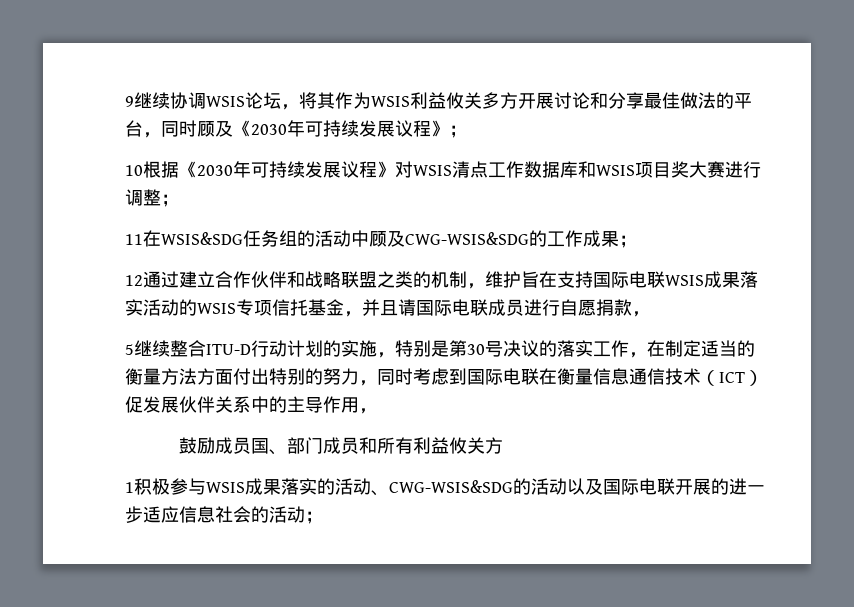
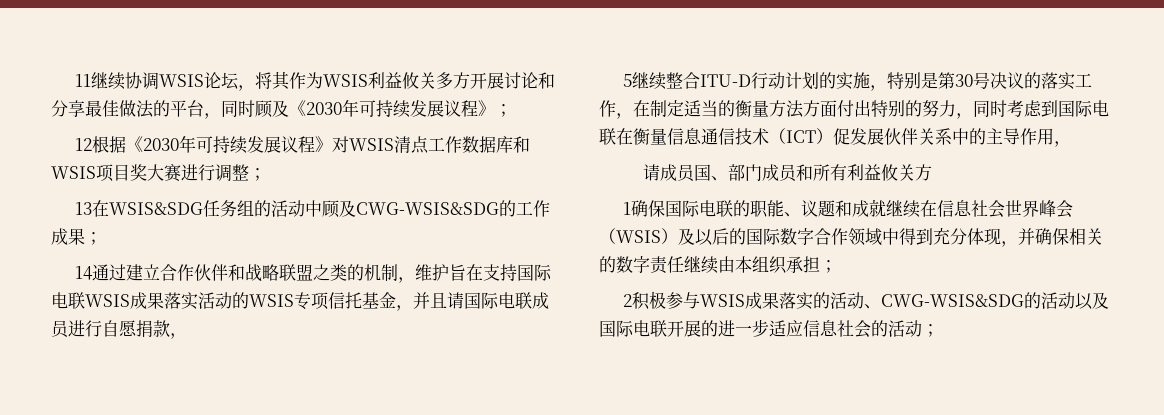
[125,96,134,107] 9 -> [74,74,91,87] 11
[125,165,143,176] 10 -> [74,138,92,151] 12
[125,234,143,245] 11 -> [74,202,92,215] 13
[125,275,143,286] 12 -> [74,266,93,280] 14
[178,437,215,454] 鼓励 -> [642,164,660,181] 请
(134, 487) none -> [630,199,1073,218] [599,227,1103,247] [599,256,837,274] [622,294,632,307] 确保国际电联的职能、议题和成就继续在信息社会世界峰会（WSIS）及以后的国际数字合作领域中得到充分体现，并确保相关的数字责任继续由本组织承担； // 2

